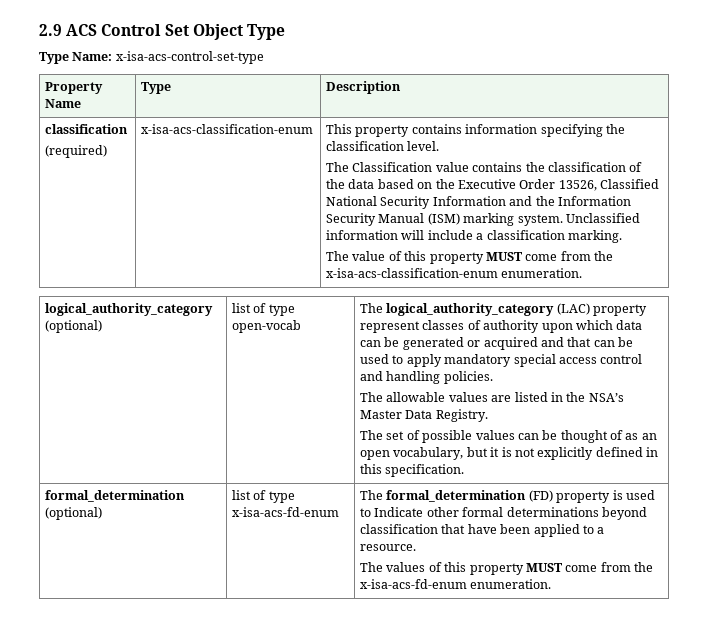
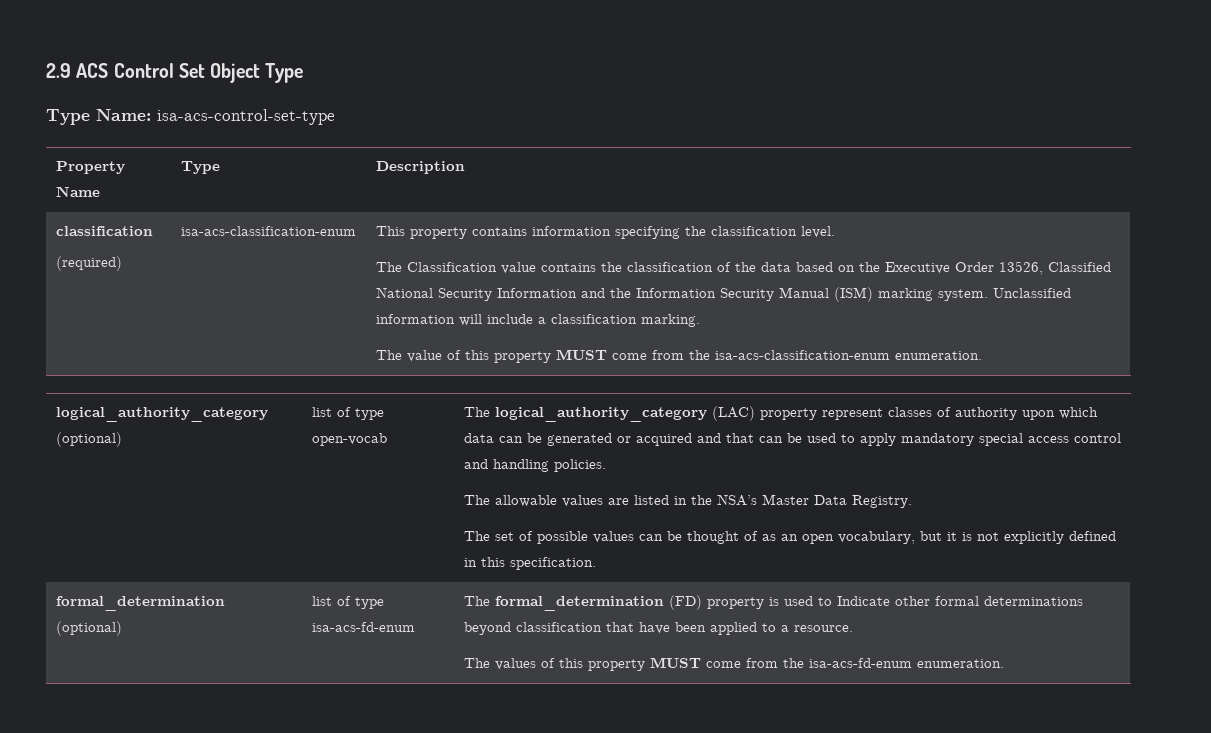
[115,51,264,64] x-isa-acs-control-set-type -> [157,109,335,125] isa-acs-control-set-type
[141,124,314,134] x-isa-acs-classification-enum -> [180,226,356,236] isa-acs-classification-enum
[326,268,499,278] x-isa-acs-classification-enum -> [714,350,890,360] isa-acs-classification-enum
[232,507,340,517] x-isa-acs-fd-enum -> [311,622,415,632] isa-acs-fd-enum
[360,579,468,589] x-isa-acs-fd-enum -> [808,658,912,668] isa-acs-fd-enum

